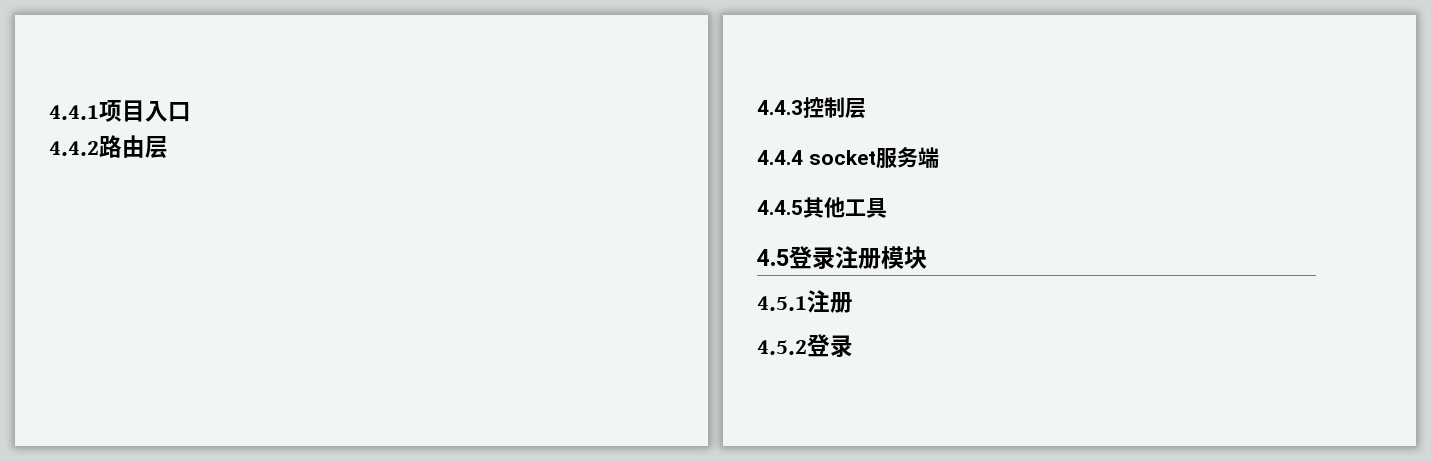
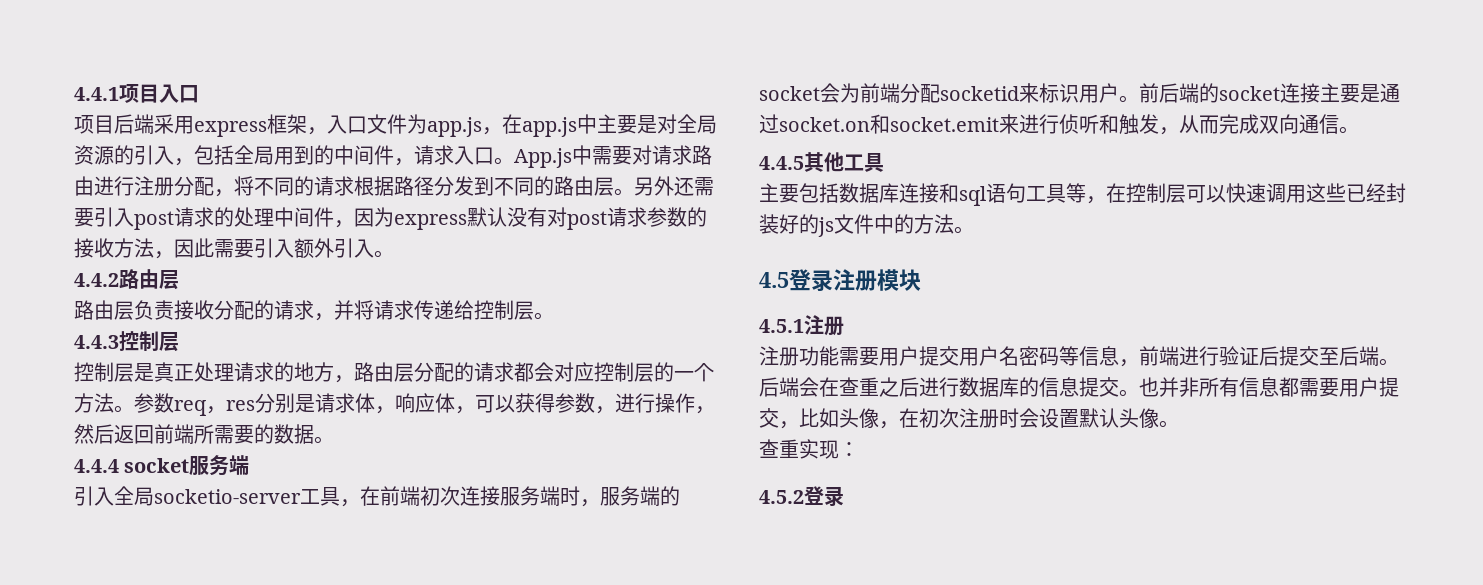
[49,135,168,159] [757,97,866,119] [757,147,939,169] [757,197,887,218] 4.4.2路由层 // 4.4.3控制层 // 4.4.4 socket服务端 // 4.4.5其他工具 -> [74,114,717,137] [74,145,712,168] [74,176,714,197] [74,207,707,230] [74,238,394,259] [74,269,179,290] [74,300,554,321] [74,331,179,352] [74,362,714,383] [74,393,715,416] [74,424,334,444] [74,455,250,476] [74,486,680,507] [759,83,1400,103] [759,114,1359,135] [759,152,884,172] [759,183,1406,206] [759,214,974,237] 项目后端采用express框架，入口文件为app.js，在app.js中主要是对全局资源的引入，包括全局用到的中间件，请求入口。App.js中需要对请求路由进行注册分配，将不同的请求根据路径分发到不同的路由层。另外还需要引入post请求的处理中间件，因为express默认没有对post请求参数的接收方法，因此需要引入额外引入。 // 4.4.2路由层 // 路由层负责接收分配的请求，并将请求传递给控制层。 // 4.4.3控制层 // 控制层是真正处理请求的地方，路由层分配的请求都会对应控制层的一个方法。参数req，res分别是请求体，响应体，可以获得参数，进行操作，然后返回前端所需要的数据。 // 4.4.4 socket服务端 // 引入全局socketio-server工具，在前端初次连接服务端时，服务端的socket会为前端分配socketid来标识用户。前后端的socket连接主要是通过socket.on和socket.emit来进行侦听和触发，从而完成双向通信。 // 4.4.5其他工具 // 主要包括数据库连接和sql语句工具等，在控制层可以快速调用这些已经封装好的js文件中的方法。
(853, 302) none -> [759,346,1399,367] [759,377,1399,397] [759,408,1179,429] [759,439,859,459] // 注册功能需要用户提交用户名密码等信息，前端进行验证后提交至后端。后端会在查重之后进行数据库的信息提交。也并非所有信息都需要用户提交，比如头像，在初次注册时会设置默认头像。 // 查重实现：

